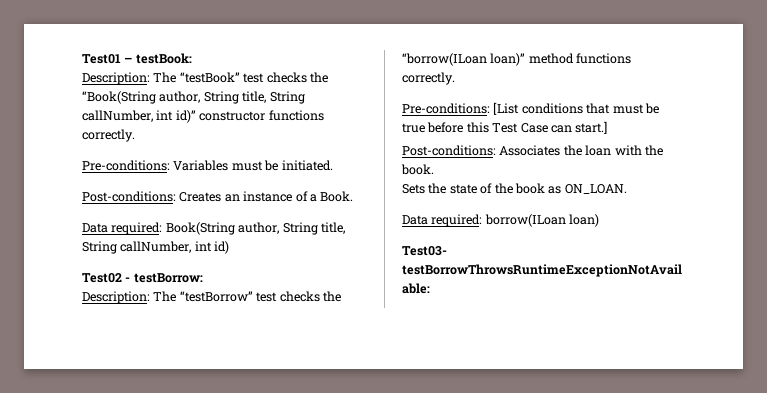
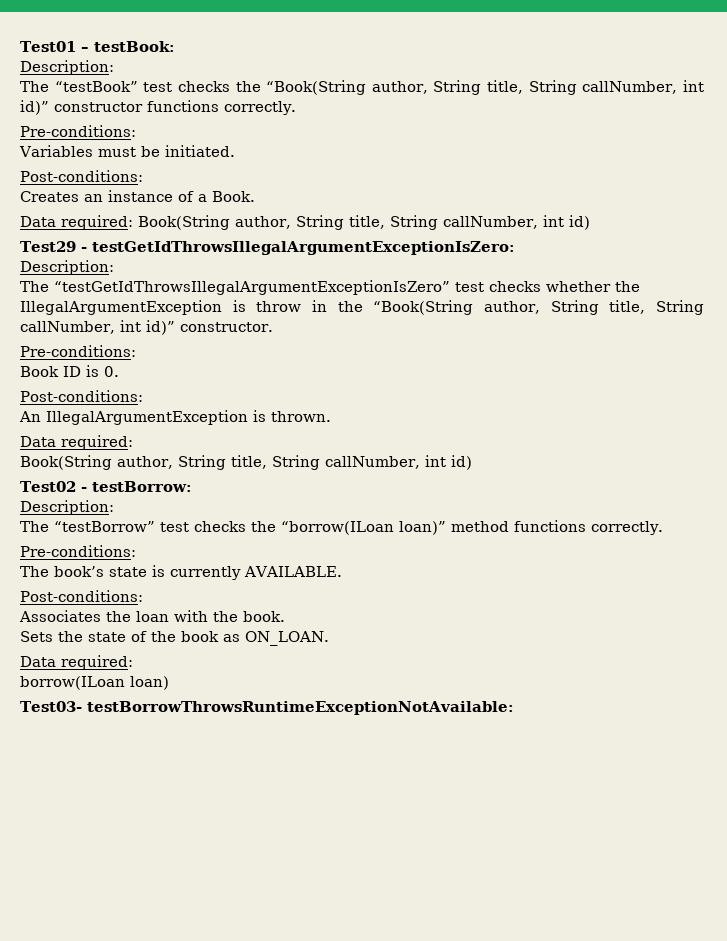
(150, 78) none -> (114, 67) //
(170, 165) none -> (136, 131) //
(176, 196) none -> (143, 176) //
(230, 247) none -> [20,241,515,255] [20,260,114,275] [20,280,640,295] [20,300,705,315] [20,320,273,335] [20,345,136,357] [20,365,119,377] [20,390,143,402] [19,410,331,425] [20,435,133,450] [20,455,472,470] // Test29 - testGetIdThrowsIllegalArgumentExceptionIsZero: // Description: // The “testGetIdThrowsIllegalArgumentExceptionIsZero” test checks whether the IllegalArgumentException is throw in the “Book(String author, String title, String callNumber, int id)” constructor. // Pre-conditions: // Book ID is 0. // Post-conditions: // An IllegalArgumentException is thrown. // Data required: // Book(String author, String title, String callNumber, int id)
(150, 297) none -> (114, 507) //
[493,102,659,115] [402,121,608,134] [402,145,496,156] [List conditions that must be true before this Test Case can start.] // Post-conditions: -> [20,565,342,580] [20,590,143,602] // The book’s state is currently AVAILABLE. // Post-conditions: //
(483, 220) none -> (133, 662) //

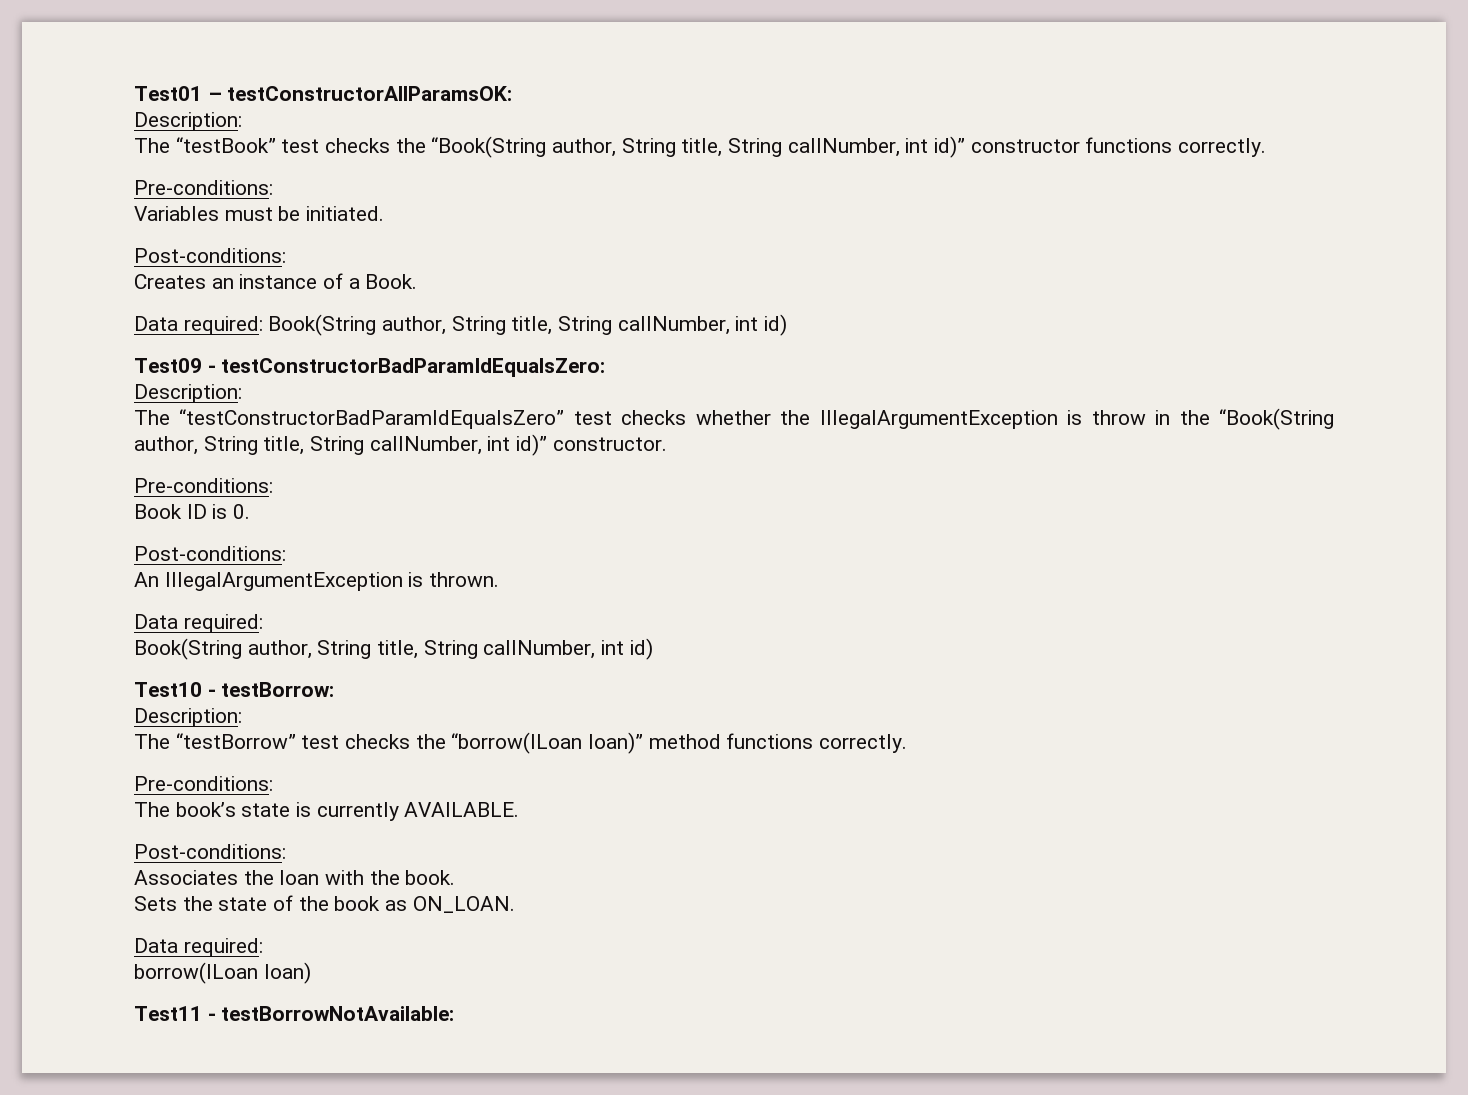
[93,41,175,52] testBook: -> [227,86,513,101] testConstructorAllParamsOK:
[20,241,515,255] [20,260,114,275] [20,280,450,295] Test29 - testGetIdThrowsIllegalArgumentExceptionIsZero: // Description: // The “testGetIdThrowsIllegalArgumentExceptionIsZero” -> [134,358,606,377] [134,384,242,403] [134,409,565,429] Test09 - testConstructorBadParamIdEqualsZero: // Description: // The “testConstructorBadParamIdEqualsZero”
[20,481,76,492] Test02 -> [134,682,202,697] Test10
[20,701,514,715] Test03- testBorrowThrowsRuntimeExceptionNotAvailable: -> [134,1006,455,1021] Test11 - testBorrowNotAvailable:

